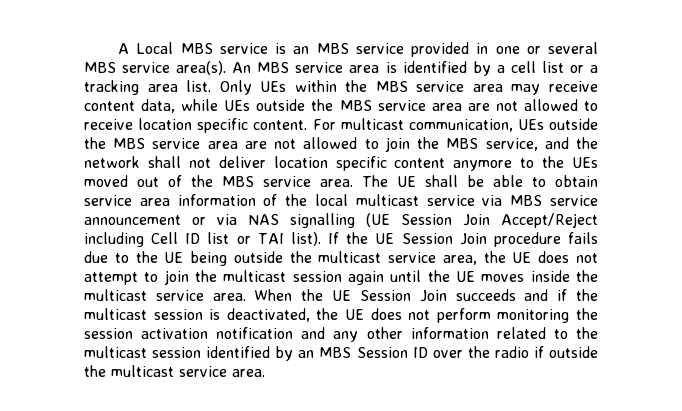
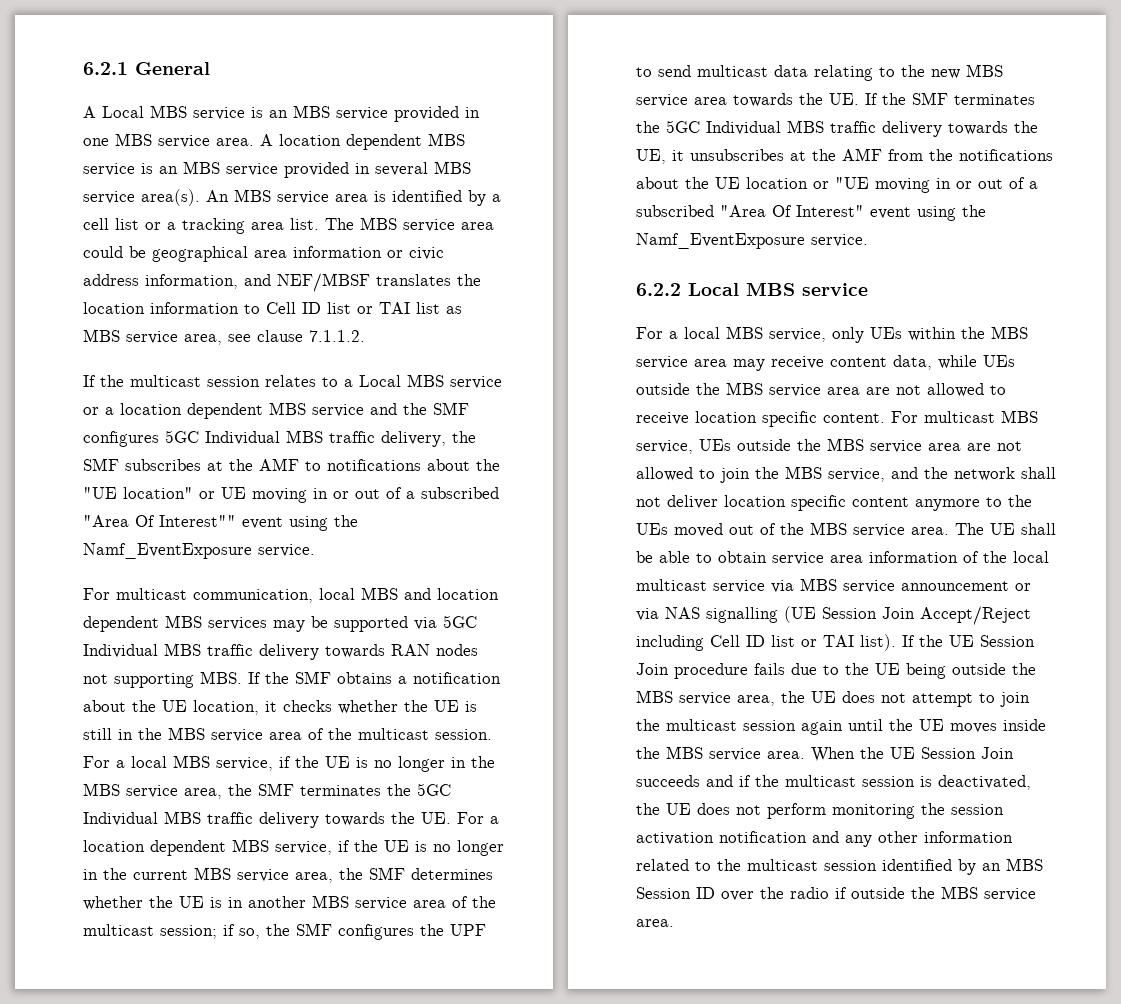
(118, 48) none -> [83,62,210,75] 6.2.1 General //
[526,46,541,54] or -> [115,133,465,150] [83,161,370,178] MBS service area. A location dependent MBS service is an MBS service provided in
[219,80,252,95] Only -> [325,217,494,232] [83,246,444,262] [83,273,481,292] [83,302,462,314] [83,329,365,345] [83,374,502,389] [83,402,469,419] [83,430,476,447] [83,458,500,471] [83,487,499,503] [83,515,358,531] [83,543,315,559] [83,587,499,603] [83,615,477,632] [83,643,478,660] [83,671,501,688] [83,700,477,715] [83,727,492,742] [83,755,495,772] [83,783,451,799] [83,811,499,828] [83,839,504,856] [83,867,493,883] [83,895,496,910] [83,923,486,940] [636,64,1003,81] [636,92,1035,107] [636,120,1038,137] [636,148,1053,164] [636,177,1038,193] [636,205,986,221] [636,233,868,249] [636,282,868,296] [636,326,864,343] The MBS service area could be geographical area information or civic address information, and NEF/MBSF translates the location information to Cell ID list or TAI list as MBS service area, see clause 7.1.1.2. // If the multicast session relates to a Local MBS service or a location dependent MBS service and the SMF configures 5GC Individual MBS traffic delivery, the SMF subscribes at the AMF to notifications about the "UE location" or UE moving in or out of a subscribed "Area Of Interest"" event using the Namf_EventExposure service. // For multicast communication, local MBS and location dependent MBS services may be supported via 5GC Individual MBS traffic delivery towards RAN nodes not supporting MBS. If the SMF obtains a notification about the UE location, it checks whether the UE is still in the MBS service area of the multicast session. For a local MBS service, if the UE is no longer in the MBS service area, the SMF terminates the 5GC Individual MBS traffic delivery towards the UE. For a location dependent MBS service, if the UE is no longer in the current MBS service area, the SMF determines whether the UE is in another MBS service area of the multicast session; if so, the SMF configures the UPF to send multicast data relating to the new MBS service area towards the UE. If the SMF terminates the 5GC Individual MBS traffic delivery towards the UE, it unsubscribes at the AMF from the notifications about the UE location or "UE moving in or out of a subscribed "Area Of Interest" event using the Namf_EventExposure service. // 6.2.2 Local MBS service // For a local MBS service, only
[408,119,513,132] communication, -> [1001,410,1038,423] [636,440,693,454] MBS service,
[318,251,382,263] multicast -> [636,690,673,703] MBS
[84,289,147,301] multicast -> [666,746,703,759] MBS
[111,365,174,377] multicast -> [941,886,978,899] MBS

